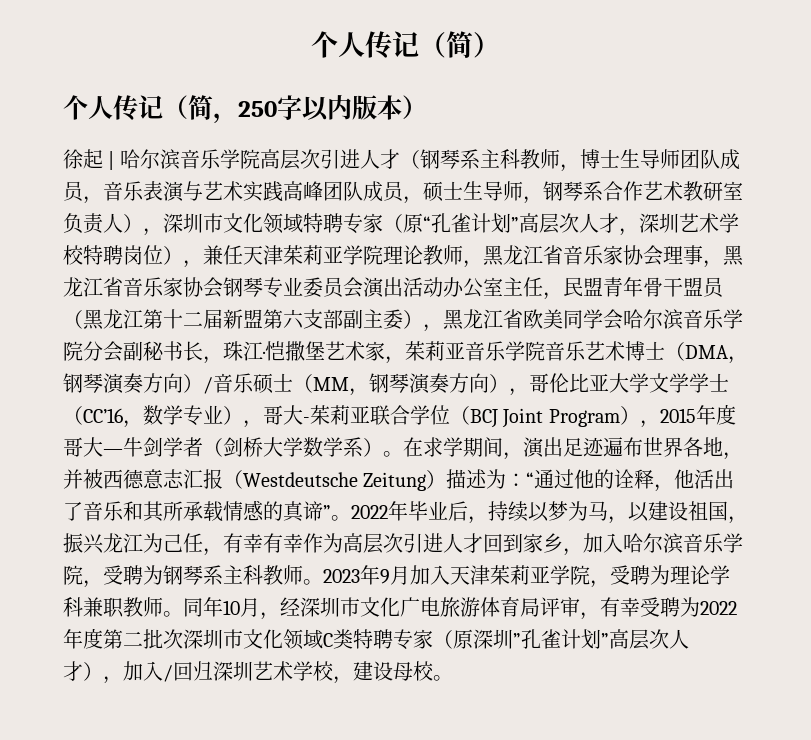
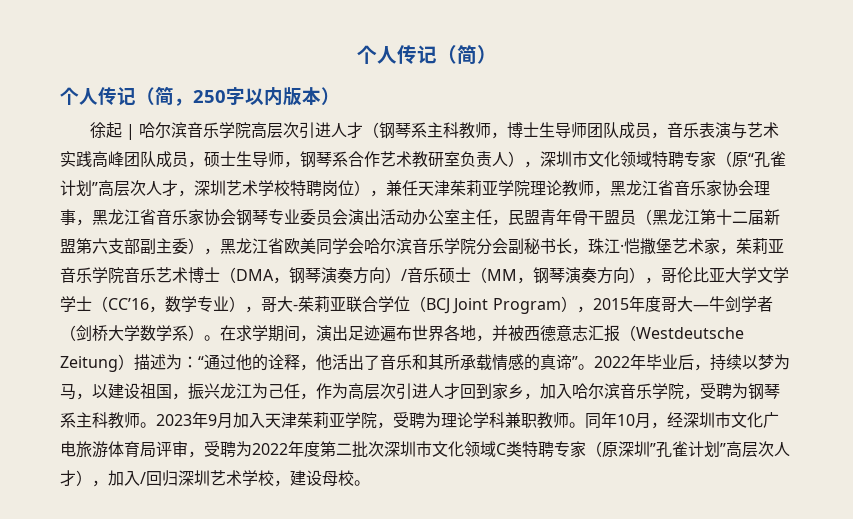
[223,533,303,553] 有幸有幸 -> (316, 396) none
[600,597,640,617] 有幸 -> (204, 454) none

